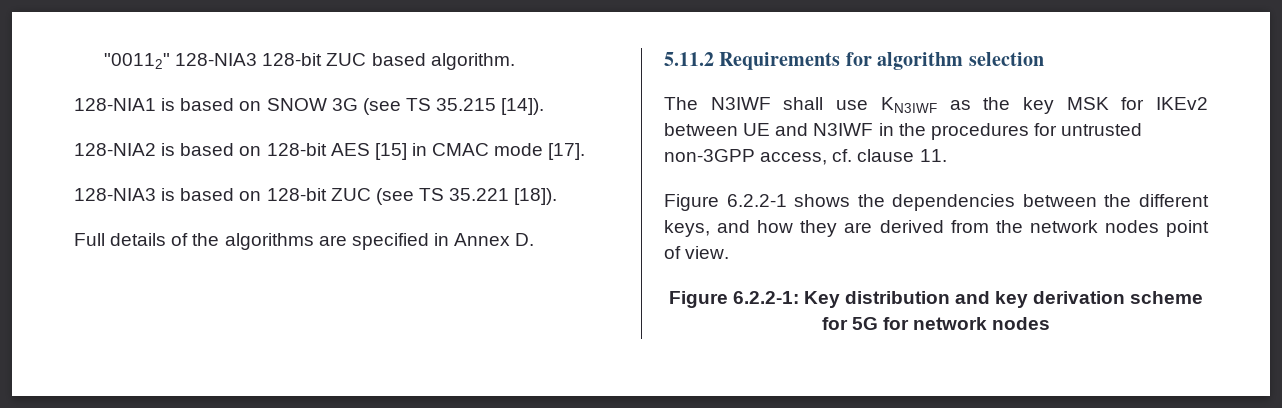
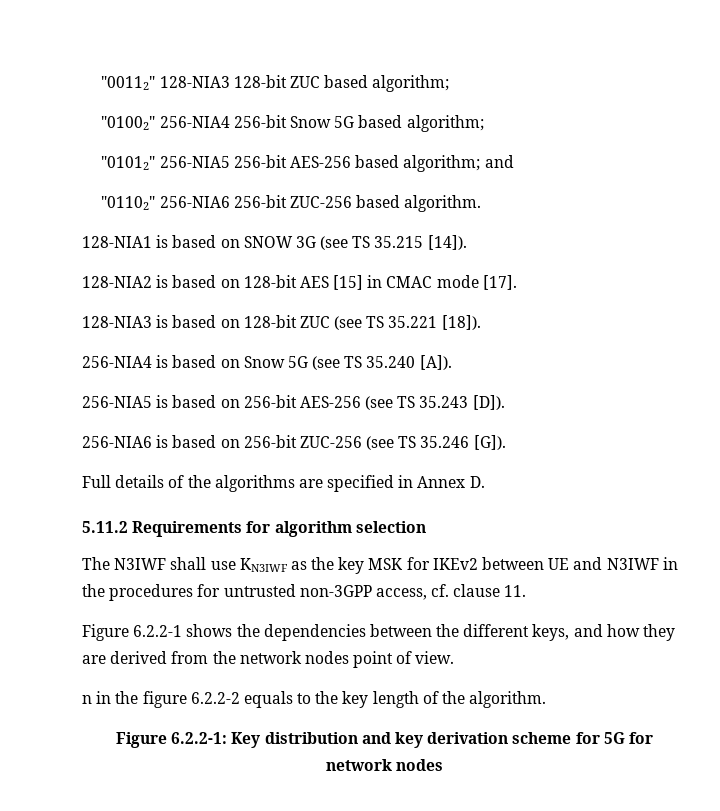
(426, 59) none -> [372,75,450,92] [101,115,484,132] [101,155,514,172] [101,195,401,210] algorithm; // "01002" 256-NIA4 256-bit Snow 5G based algorithm; // "01012" 256-NIA5 256-bit AES-256 based algorithm; and // "01102" 256-NIA6 256-bit ZUC-256 based
(558, 196) none -> [82,355,452,370] [82,395,505,410] [82,435,506,450] // 256-NIA4 is based on Snow 5G (see TS 35.240 [A]). // 256-NIA5 is based on 256-bit AES-256 (see TS 35.243 [D]). // 256-NIA6 is based on 256-bit ZUC-256 (see TS 35.246 [G]).
(730, 252) none -> [82,691,547,708] // n in the figure 6.2.2-2 equals to the key length of the algorithm.

